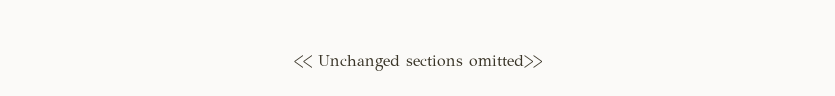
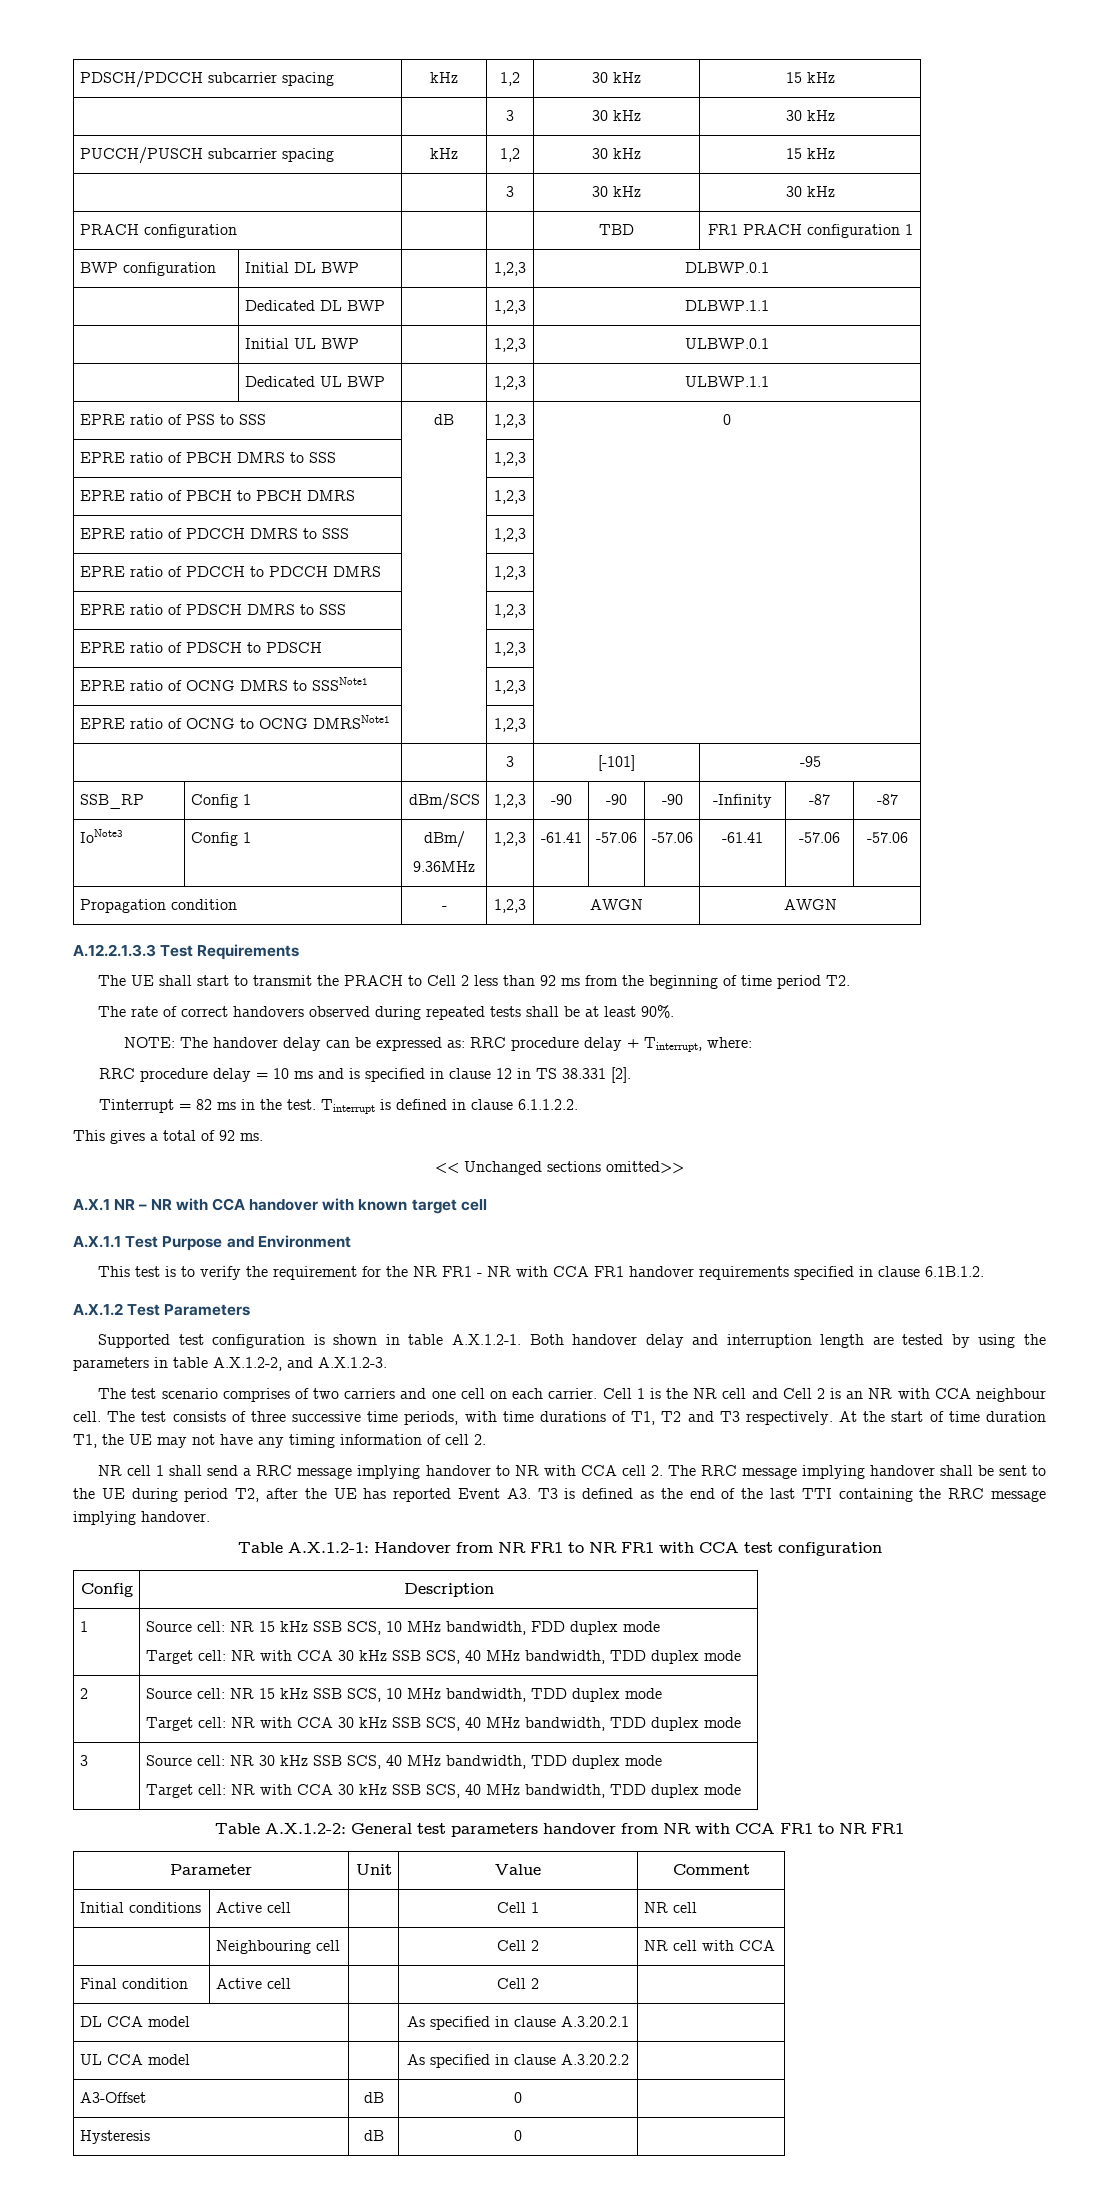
[293,55,542,71] << Unchanged sections omitted>> -> [79,71,334,88] [430,72,458,83] [500,72,520,86] [592,72,641,83] [785,72,835,83] [506,110,514,121] [592,110,641,121] [785,110,835,121] [79,147,334,164] [430,148,458,159] [500,148,520,162] [592,148,641,159] [785,148,835,159] [506,186,514,197] [592,186,641,197] [785,186,835,197] [79,224,237,238] [599,224,634,235] [707,224,913,238] [79,262,216,276] [244,262,359,273] [494,262,526,276] [685,262,769,273] [244,300,385,311] [494,300,526,314] [685,300,769,311] [244,338,359,349] [494,338,526,352] [685,338,769,349] [244,376,385,387] [494,376,526,390] [685,376,769,387] [79,414,266,425] [434,414,454,425] [494,414,526,428] [723,414,731,425] [79,452,336,463] [494,452,526,466] [79,490,355,501] [494,490,526,504] [79,528,349,539] [494,528,526,542] [79,566,381,577] [494,566,526,580] [79,604,346,615] [494,604,526,618] [79,642,322,653] [494,642,526,656] [79,677,368,691] [494,680,526,694] [79,715,390,729] [494,718,526,732] [506,756,514,767] [598,755,635,771] [799,756,821,767] [79,794,144,809] [190,794,251,808] [408,793,480,810] [494,794,526,808] [550,794,572,805] [606,794,627,805] [661,794,683,805] [713,794,772,808] [809,794,830,805] [876,794,898,805] [79,829,123,843] [190,832,251,846] [423,831,465,848] [413,861,475,872] [494,832,526,846] [540,832,582,843] [596,832,637,843] [651,832,693,843] [722,832,763,843] [799,832,840,843] [866,832,908,843] [79,899,237,913] [441,906,447,910] [494,899,526,913] [590,899,643,910] [783,899,837,910] [73,944,300,960] [98,975,851,989] [98,1005,675,1020] [124,1037,753,1052] [98,1067,631,1083] [98,1099,578,1114] [73,1130,263,1144] [435,1161,684,1175] [73,1198,487,1214] [73,1235,351,1251] [98,1266,985,1280] [73,1303,251,1316] [98,1334,1046,1348] [73,1357,387,1371] [98,1388,1046,1402] [73,1411,1046,1425] [73,1434,486,1448] [98,1465,1046,1479] [73,1488,1046,1502] [73,1511,210,1525] [237,1542,882,1556] [80,1583,133,1597] [403,1583,494,1597] [79,1621,88,1632] [145,1621,660,1635] [145,1650,741,1664] [79,1688,88,1699] [145,1688,662,1702] [145,1717,741,1731] [79,1755,88,1766] [145,1755,662,1769] [145,1784,741,1798] [215,1823,904,1837] [170,1864,252,1875] [355,1864,392,1875] [495,1864,541,1875] [672,1864,750,1875] [79,1902,201,1913] [215,1902,291,1913] [497,1902,539,1913] [643,1902,697,1913] [215,1940,340,1954] [497,1940,539,1951] [643,1940,775,1951] [79,1978,188,1989] [215,1978,291,1989] [497,1978,539,1989] [79,2016,190,2027] [407,2016,629,2030] [79,2054,190,2065] [407,2054,629,2068] [79,2092,146,2103] [363,2092,384,2103] [514,2092,522,2103] [79,2130,150,2144] [363,2130,384,2141] [514,2130,522,2141] PDSCH/PDCCH subcarrier spacing | kHz | 1,2 | 30 kHz | 15 kHz // | | 3 | 30 kHz | 30 kHz // PUCCH/PUSCH subcarrier spacing | kHz | 1,2 | 30 kHz | 15 kHz // | | 3 | 30 kHz | 30 kHz // PRACH configuration | | | TBD | FR1 PRACH configuration 1 // BWP configuration | Initial DL BWP | | 1,2,3 | DLBWP.0.1 // | Dedicated DL BWP | | 1,2,3 | DLBWP.1.1 // | Initial UL BWP | | 1,2,3 | ULBWP.0.1 // | Dedicated UL BWP | | 1,2,3 | ULBWP.1.1 // EPRE ratio of PSS to SSS | dB | 1,2,3 | 0 // EPRE ratio of PBCH DMRS to SSS | | 1,2,3 | // EPRE ratio of PBCH to PBCH DMRS | | 1,2,3 | // EPRE ratio of PDCCH DMRS to SSS | | 1,2,3 | // EPRE ratio of PDCCH to PDCCH DMRS | | 1,2,3 | // EPRE ratio of PDSCH DMRS to SSS | | 1,2,3 | // EPRE ratio of PDSCH to PDSCH | | 1,2,3 | // EPRE ratio of OCNG DMRS to SSSNote1 | | 1,2,3 | // EPRE ratio of OCNG to OCNG DMRSNote1 | | 1,2,3 | // | | 3 | [-101] | -95 // SSB_RP | Config 1 | dBm/SCS | 1,2,3 | -90 | -90 | -90 | -Infinity | -87 | -87 // IoNote3 | Config 1 | dBm/ // 9.36MHz | 1,2,3 | -61.41 | -57.06 | -57.06 | -61.41 | -57.06 | -57.06 // Propagation condition | - | 1,2,3 | AWGN | AWGN // A.12.2.1.3.3 Test Requirements // The UE shall start to transmit the PRACH to Cell 2 less than 92 ms from the beginning of time period T2. // The rate of correct handovers observed during repeated tests shall be at least 90%. // NOTE: The handover delay can be expressed as: RRC procedure delay + Tinterrupt, where: // RRC procedure delay = 10 ms and is specified in clause 12 in TS 38.331 [2]. // Tinterrupt = 82 ms in the test. Tinterrupt is defined in clause 6.1.1.2.2. // This gives a total of 92 ms. // << Unchanged sections omitted>> // A.X.1 NR – NR with CCA handover with known target cell // A.X.1.1 Test Purpose and Environment // This test is to verify the requirement for the NR FR1 - NR with CCA FR1 handover requirements specified in clause 6.1B.1.2. // A.X.1.2 Test Parameters // Supported test configuration is shown in table A.X.1.2-1. Both handover delay and interruption length are tested by using the parameters in table A.X.1.2-2, and A.X.1.2-3. // The test scenario comprises of two carriers and one cell on each carrier. Cell 1 is the NR cell and Cell 2 is an NR with CCA neighbour cell. The test consists of three successive time periods, with time durations of T1, T2 and T3 respectively. At the start of time duration T1, the UE may not have any timing information of cell 2. // NR cell 1 shall send a RRC message implying handover to NR with CCA cell 2. The RRC message implying handover shall be sent to the UE during period T2, after the UE has reported Event A3. T3 is defined as the end of the last TTI containing the RRC message implying handover. // Table A.X.1.2-1: Handover from NR FR1 to NR FR1 with CCA test configuration // Config | Description // 1 | Source cell: NR 15 kHz SSB SCS, 10 MHz bandwidth, FDD duplex mode // Target cell: NR with CCA 30 kHz SSB SCS, 40 MHz bandwidth, TDD duplex mode // 2 | Source cell: NR 15 kHz SSB SCS, 10 MHz bandwidth, TDD duplex mode // Target cell: NR with CCA 30 kHz SSB SCS, 40 MHz bandwidth, TDD duplex mode // 3 | Source cell: NR 30 kHz SSB SCS, 40 MHz bandwidth, TDD duplex mode // Target cell: NR with CCA 30 kHz SSB SCS, 40 MHz bandwidth, TDD duplex mode // Table A.X.1.2-2: General test parameters handover from NR with CCA FR1 to NR FR1 // Parameter | Unit | Value | Comment // Initial conditions | Active cell | | Cell 1 | NR cell // | Neighbouring cell | | Cell 2 | NR cell with CCA // Final condition | Active cell | | Cell 2 | // DL CCA model | | As specified in clause A.3.20.2.1 | // UL CCA model | | As specified in clause A.3.20.2.2 | // A3-Offset | dB | 0 | // Hysteresis | dB | 0 |

